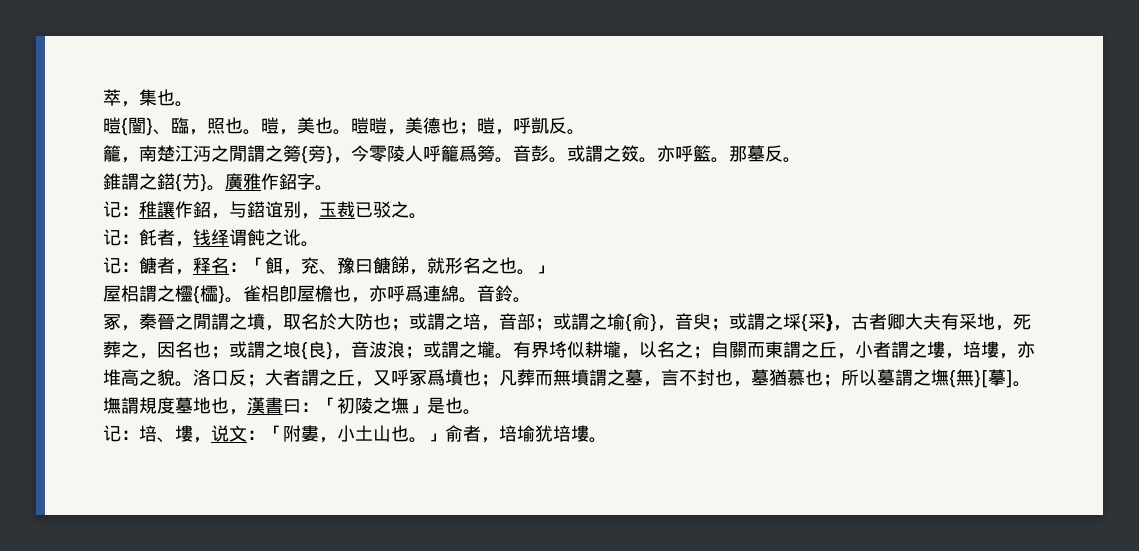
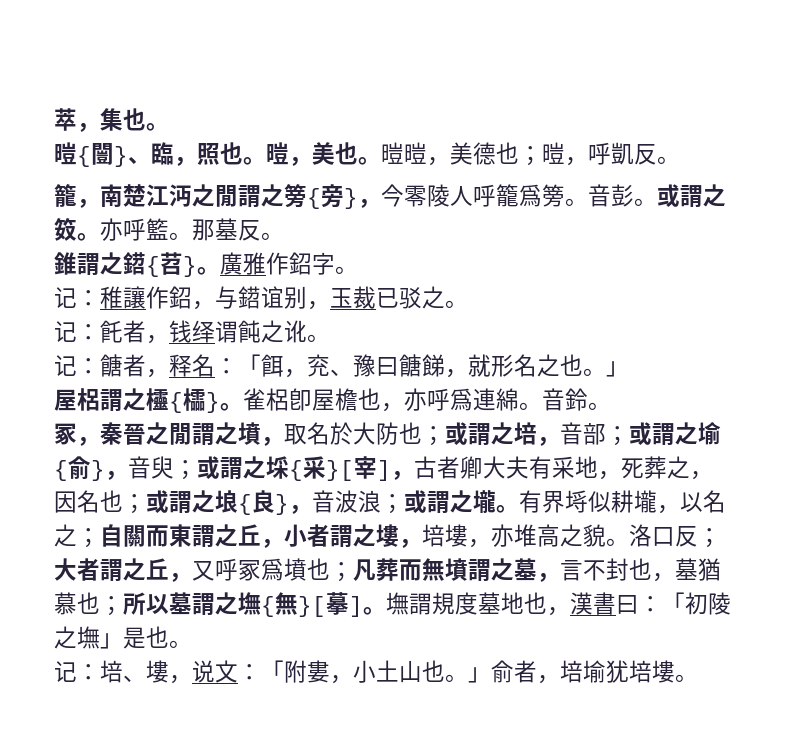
[182,173,200,190] 芀 -> [160,252,183,275] 苕
[826,314,833,332] } -> [326,456,391,481] }[宰]

